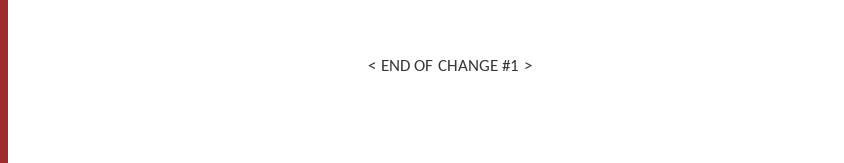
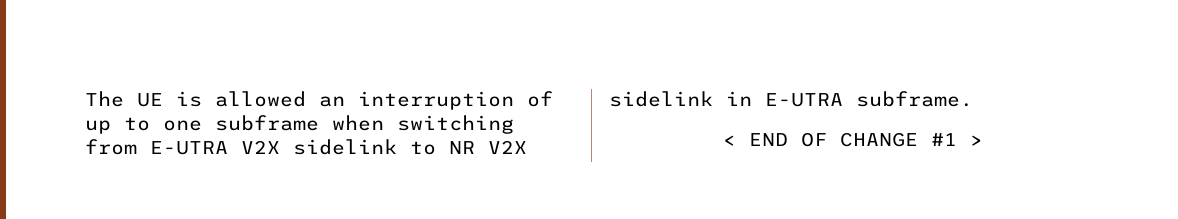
(368, 66) none -> [85,91,553,110] [85,115,514,134] [85,139,527,155] [609,91,973,107] The UE is allowed an interruption of up to one subframe when switching from E-UTRA V2X sidelink to NR V2X sidelink in E-UTRA subframe. //

